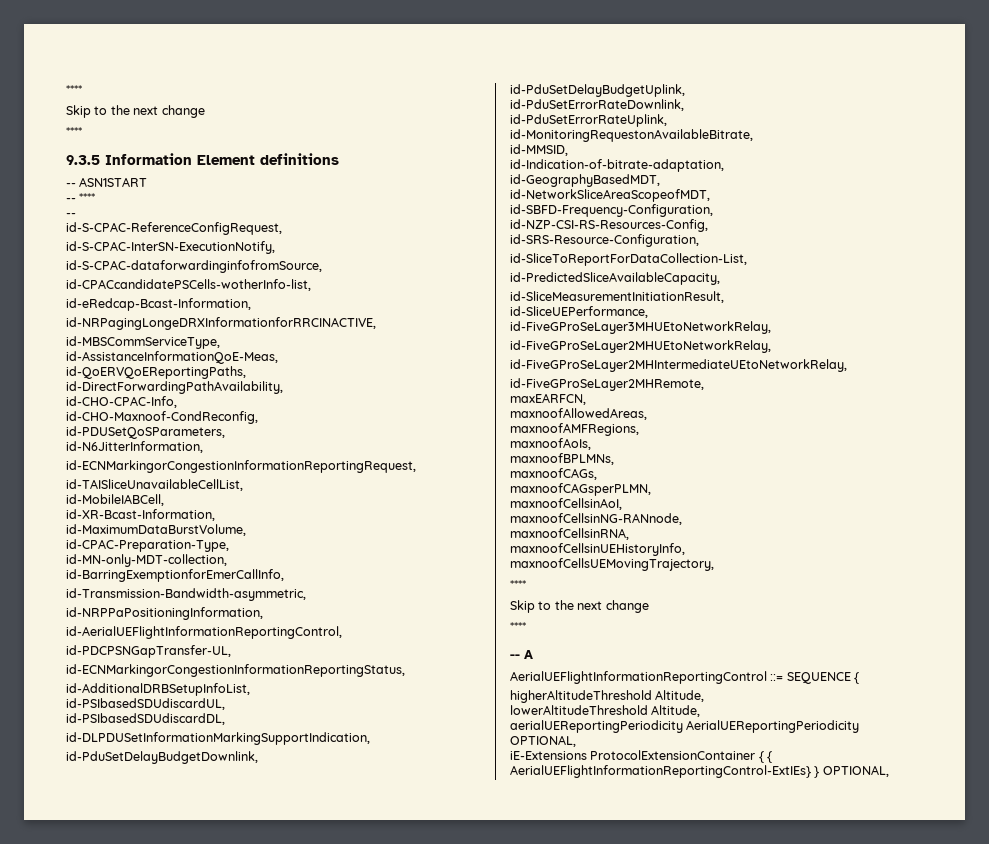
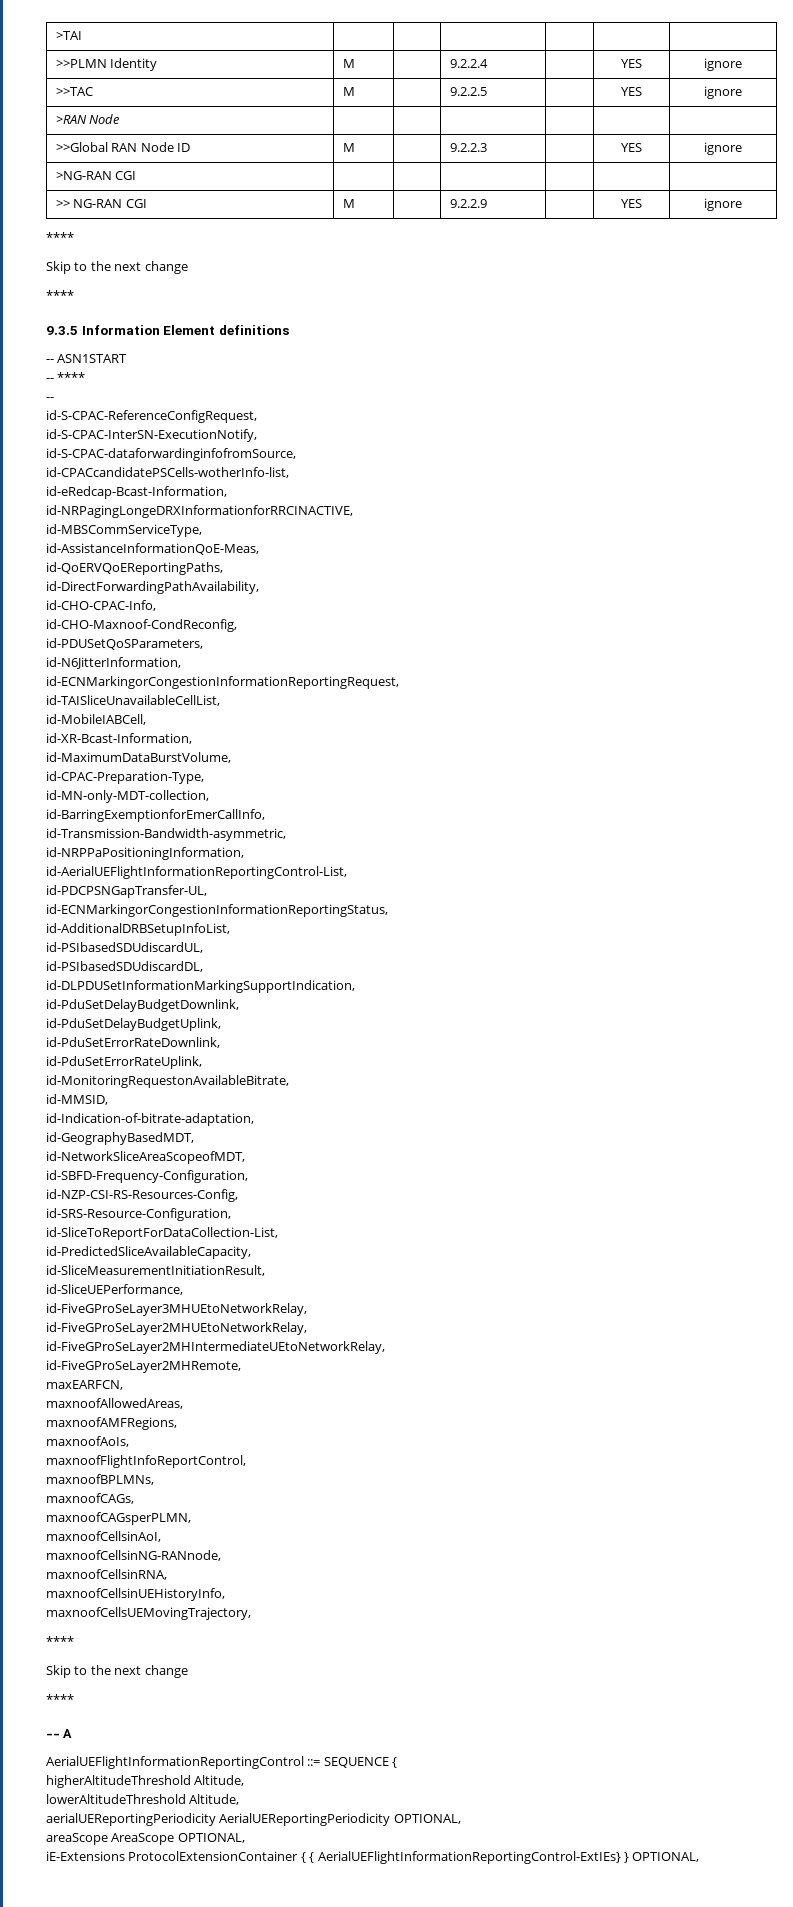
(66, 89) none -> [55,31,82,40] [55,58,158,71] [342,59,355,68] [449,59,488,68] [621,59,642,68] [704,58,742,71] [55,87,93,96] [342,87,355,96] [449,87,487,96] [621,87,642,96] [704,86,742,99] [55,114,121,124] [55,142,190,152] [342,143,355,152] [449,143,487,152] [621,143,642,152] [704,142,742,155] [55,171,137,180] [55,199,147,208] [342,199,355,208] [449,199,487,208] [621,199,642,208] [704,198,742,211] >TAI | | | | | | // >>PLMN Identity | M | | 9.2.2.4 | | YES | ignore // >>TAC | M | | 9.2.2.5 | | YES | ignore // >RAN Node | | | | | | // >>Global RAN Node ID | M | | 9.2.2.3 | | YES | ignore // >NG-RAN CGI | | | | | | // >> NG-RAN CGI | M | | 9.2.2.9 | | YES | ignore //
[66,626,342,639] id-AerialUEFlightInformationReportingControl, -> [46,866,347,879] id-AerialUEFlightInformationReportingControl-List,
(591, 444) none -> [46,1455,246,1468] // maxnoofFlightInfoReportControl,
(576, 741) none -> [46,1833,245,1845] // areaScope AreaScope OPTIONAL,

